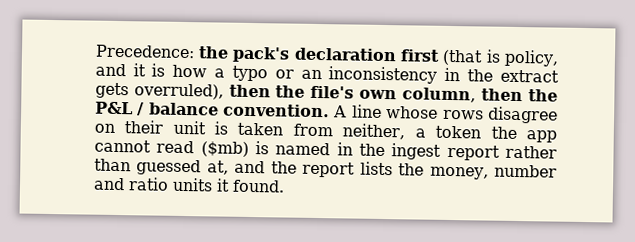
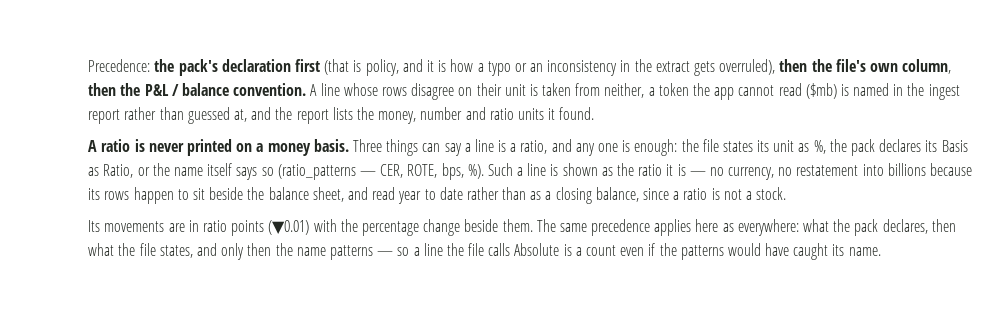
(285, 186) none -> [88,139,968,156] [88,163,973,180] [88,187,787,204] [88,219,956,236] [88,243,881,260] // A ratio is never printed on a money basis. Three things can say a line is a ratio, and any one is enough: the file states its unit as %, the pack declares its Basis as Ratio, or the name itself says so (ratio_patterns — CER, ROTE, bps, %). Such a line is shown as the ratio it is — no currency, no restatement into billions because its rows happen to sit beside the balance sheet, and read year to date rather than as a closing balance, since a ratio is not a stock. // Its movements are in ratio points (▼0.01) with the percentage change beside them. The same precedence applies here as everywhere: what the pack declares, then what the file states, and only then the name patterns — so a line the file calls Absolute is a count even if the patterns would have caught its name.

